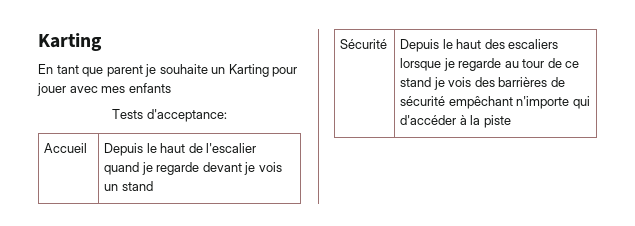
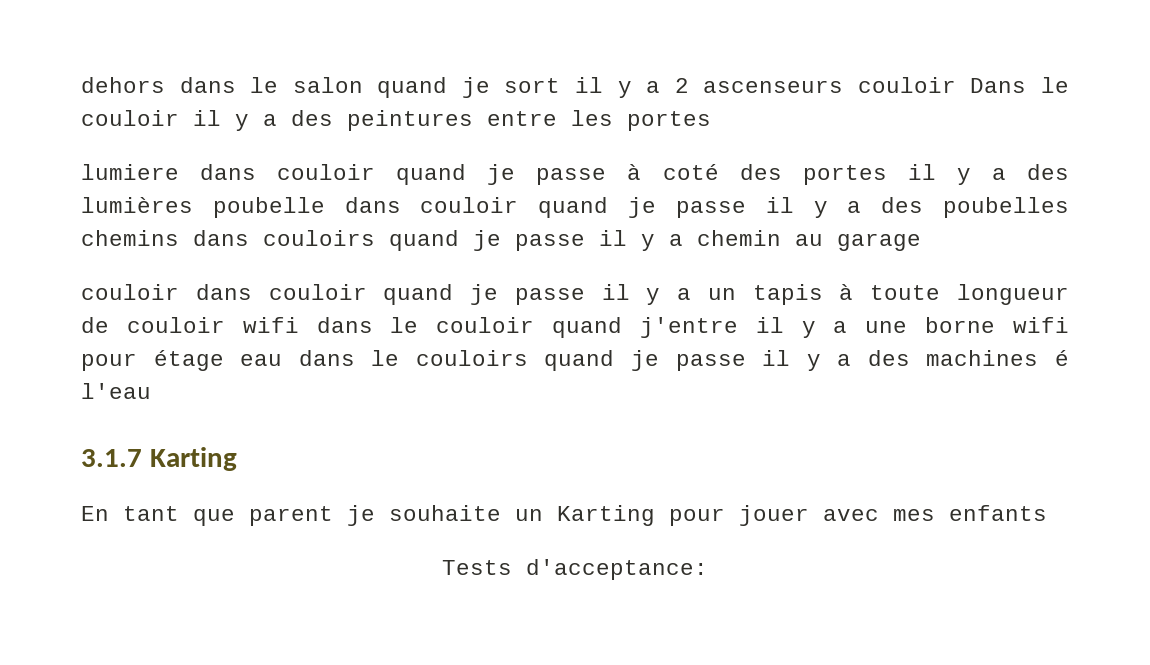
(38, 42) none -> [81,77,1069,98] [81,110,711,131] [81,164,1070,185] [81,197,1070,218] [81,230,921,251] [81,284,1069,305] [81,317,1069,338] [81,350,1069,371] [81,383,151,399] [81,449,142,467] dehors dans le salon quand je sort il y a 2 ascenseurs couloir Dans le couloir il y a des peintures entre les portes // lumiere dans couloir quand je passe à coté des portes il y a des lumières poubelle dans couloir quand je passe il y a des poubelles chemins dans couloirs quand je passe il y a chemin au garage // couloir dans couloir quand je passe il y a un tapis à toute longueur de couloir wifi dans le couloir quand j'entre il y a une borne wifi pour étage eau dans le couloirs quand je passe il y a des machines é l'eau // 3.1.7
[44,143,88,153] [104,143,257,156] [104,162,282,175] [104,181,153,191] [340,39,388,49] [400,39,559,52] [400,58,580,71] [400,77,565,90] [400,96,590,109] [400,115,511,128] // Accueil | Depuis le haut de l'escalier quand je regarde devant je vois un stand // Sécurité | Depuis le haut des escaliers lorsque je regarde au tour de ce stand je vois des barrières de sécurité empêchant n'importe qui d'accéder à la piste -> (708, 569) none

